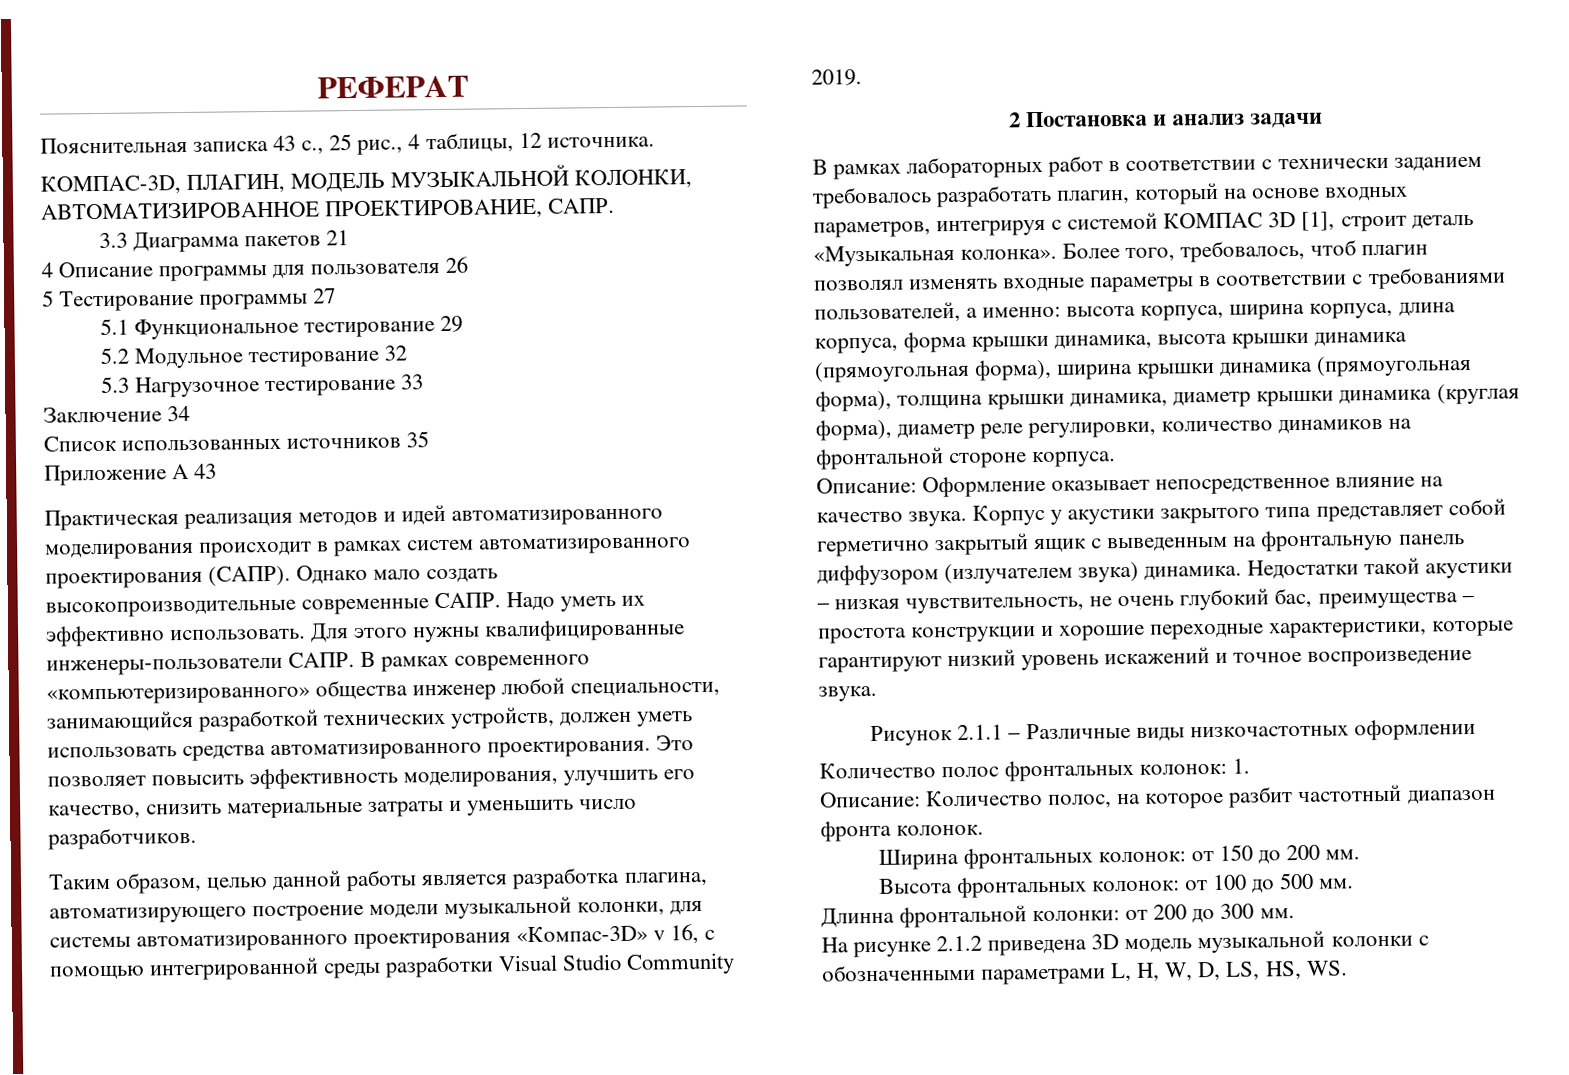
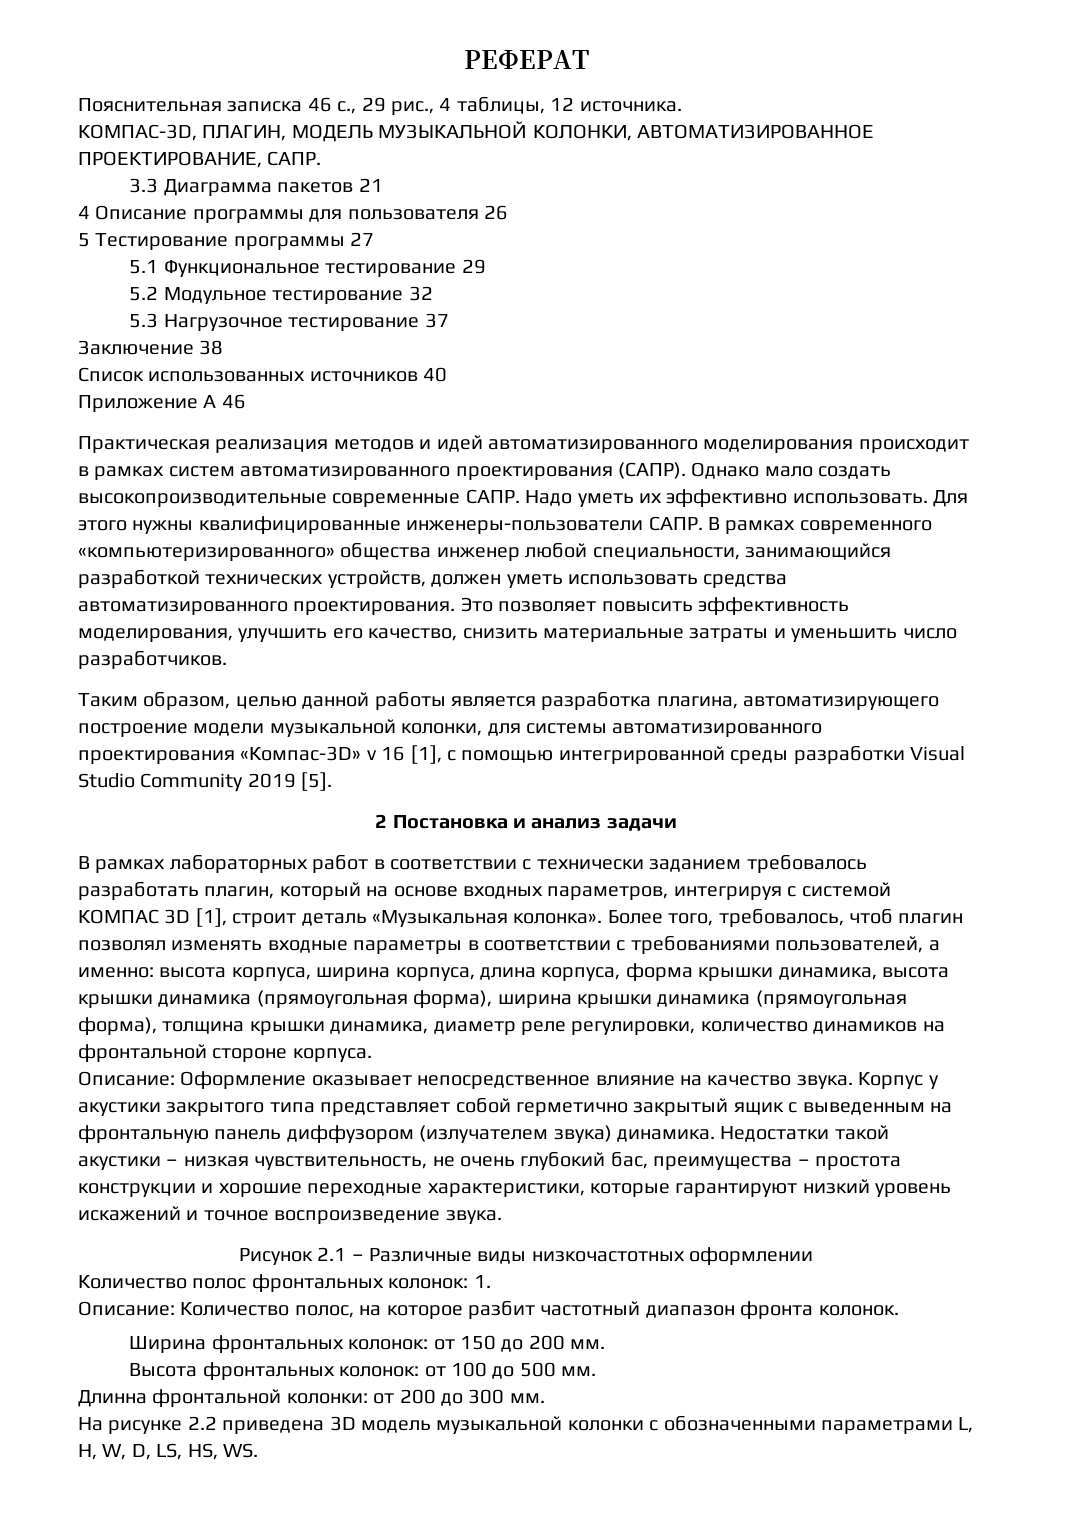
[273,134,353,155] 43 с., 25 -> [307,97,386,114] 46 с., 29
[401,374,425,390] 33 -> [424,313,449,328] 37
[167,405,191,422] 34 -> [199,340,224,355] 38
[406,431,430,448] 35 -> [423,367,448,382] 40
[194,463,218,479] 43 -> [221,394,246,409] 46
[670,924,700,945] 16, -> [381,745,442,764] 16 [1],
[811,69,862,86] 2019. -> [247,772,333,791] 2019 [5].
[1256,383,1520,407] [815,419,976,441] крышки динамика (круглая форма), диаметр -> (516, 1028) none
[957,724,1004,740] 2.1.1 -> [317,1247,347,1261] 2.1
[936,935,983,952] 2.1.2 -> [187,1416,217,1430] 2.2

